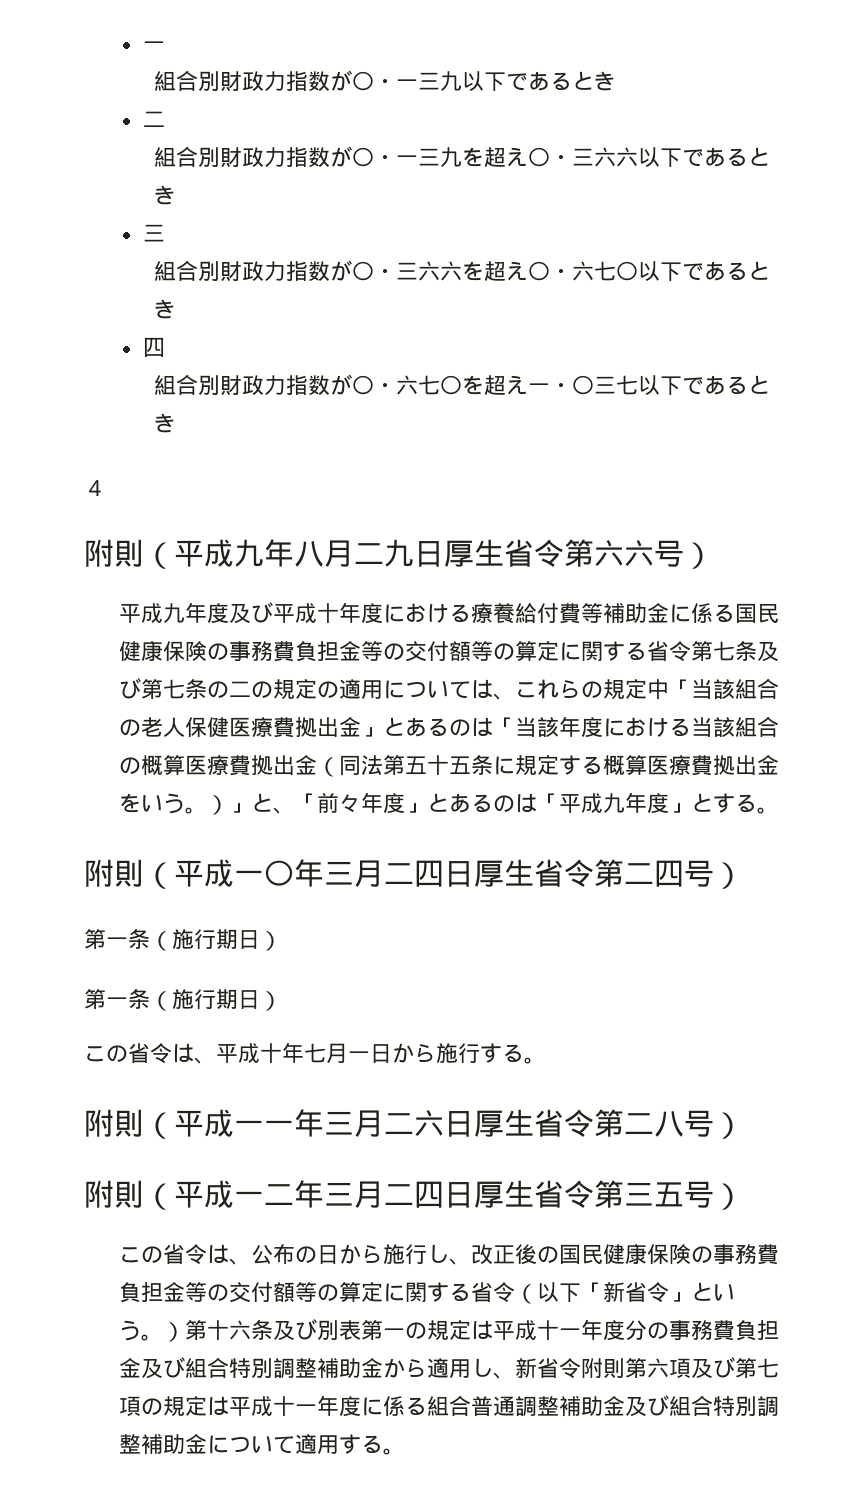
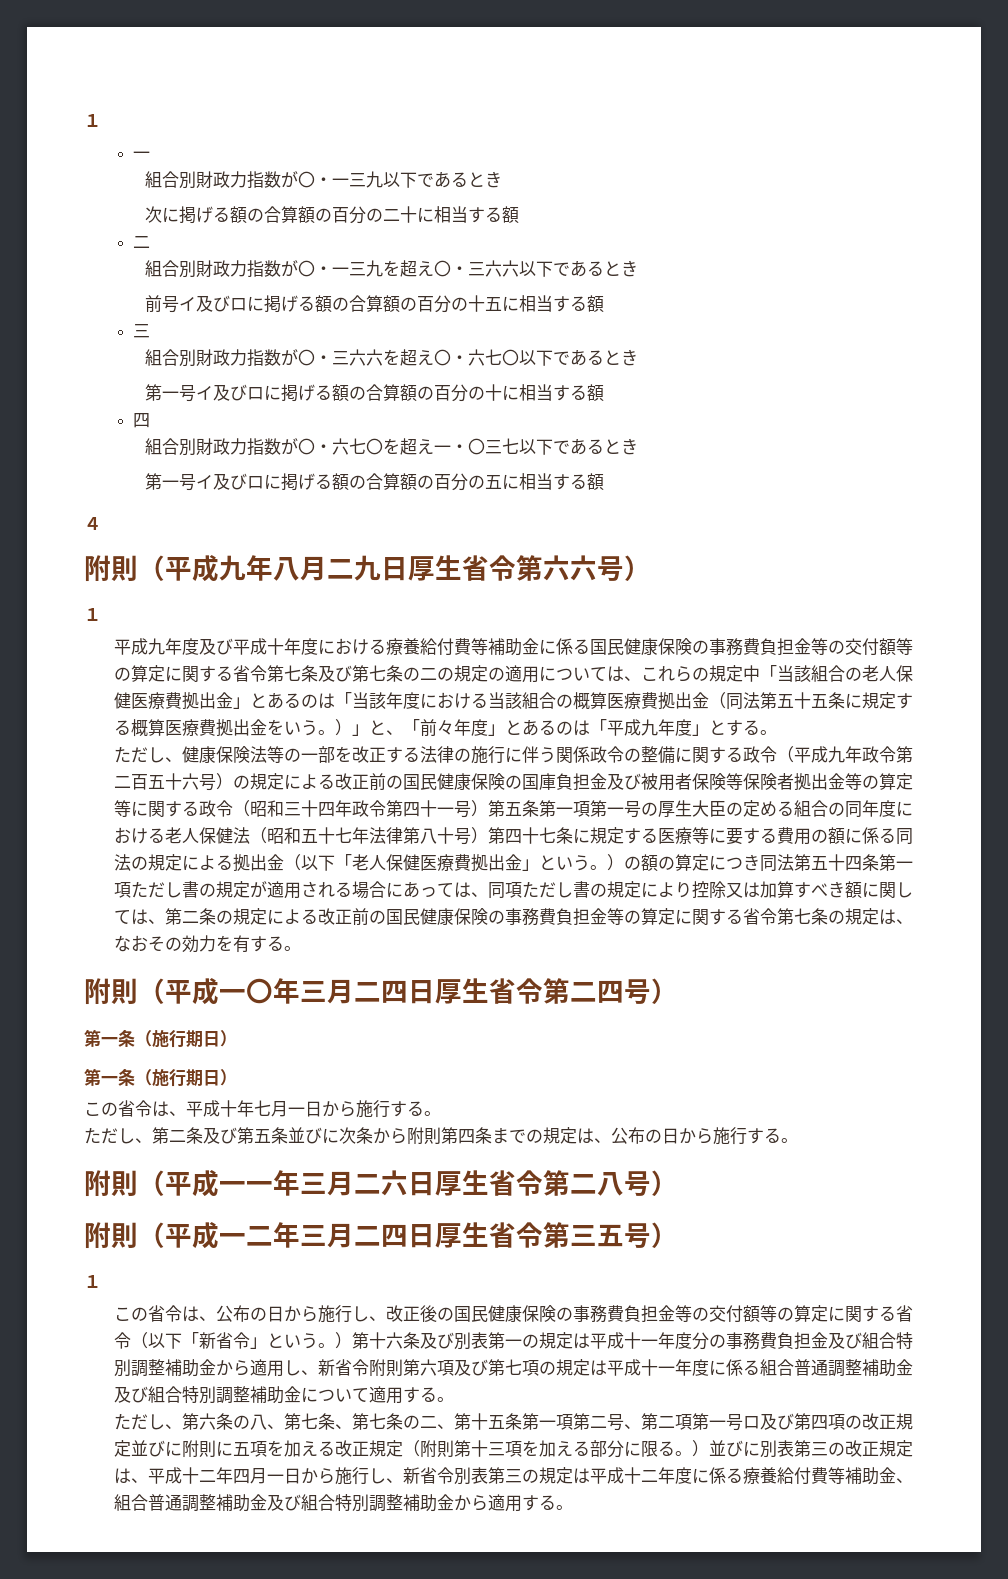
(142, 46) none -> [84,114,101,127] １ //
(617, 81) none -> [144,206,519,224] // 次に掲げる額の合算額の百分の二十に相当する額
(177, 195) none -> [144,295,604,313] // 前号イ及びロに掲げる額の合算額の百分の十五に相当する額
(177, 309) none -> [144,384,604,402] // 第一号イ及びロに掲げる額の合算額の百分の十に相当する額
(177, 423) none -> [144,473,604,491] // 第一号イ及びロに掲げる額の合算額の百分の五に相当する額
(714, 555) none -> [84,608,101,621] // １
(780, 810) none -> [114,746,914,764] [114,773,914,791] [114,800,914,818] [114,827,914,845] [114,854,914,872] [114,881,914,899] [114,908,914,926] [114,935,302,953] // ただし、健康保険法等の一部を改正する法律の施行に伴う関係政令の整備に関する政令（平成九年政令第二百五十六号）の規定による改正前の国民健康保険の国庫負担金及び被用者保険等保険者拠出金等の算定等に関する政令（昭和三十四年政令第四十一号）第五条第一項第一号の厚生大臣の定める組合の同年度における老人保健法（昭和五十七年法律第八十号）第四十七条に規定する医療等に要する費用の額に係る同法の規定による拠出金（以下「老人保健医療費拠出金」という。）の額の算定につき同法第五十四条第一項ただし書の規定が適用される場合にあっては、同項ただし書の規定により控除又は加算すべき額に関しては、第二条の規定による改正前の国民健康保険の事務費負担金等の算定に関する省令第七条の規定は、なおその効力を有する。
(546, 1060) none -> [84,1127,798,1145] // ただし、第二条及び第五条並びに次条から附則第四条までの規定は、公布の日から施行する。
(744, 1196) none -> [84,1275,101,1288] // １
(406, 1451) none -> [114,1413,914,1431] [114,1440,914,1458] [114,1467,914,1485] [114,1494,574,1512] // ただし、第六条の八、第七条、第七条の二、第十五条第一項第二号、第二項第一号ロ及び第四項の改正規定並びに附則に五項を加える改正規定（附則第十三項を加える部分に限る。）並びに別表第三の改正規定は、平成十二年四月一日から施行し、新省令別表第三の規定は平成十二年度に係る療養給付費等補助金、組合普通調整補助金及び組合特別調整補助金から適用する。

